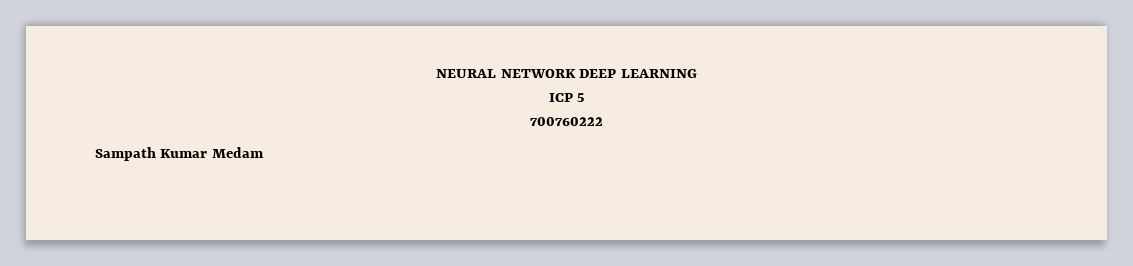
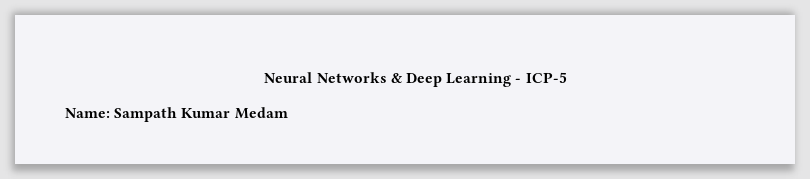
[436,69,697,78] [548,93,585,102] [530,117,603,126] NEURAL NETWORK DEEP LEARNING // ICP 5 // 700760222 // -> [264,72,567,87] [65,108,110,118] Neural Networks & Deep Learning - ICP-5 // Name:

